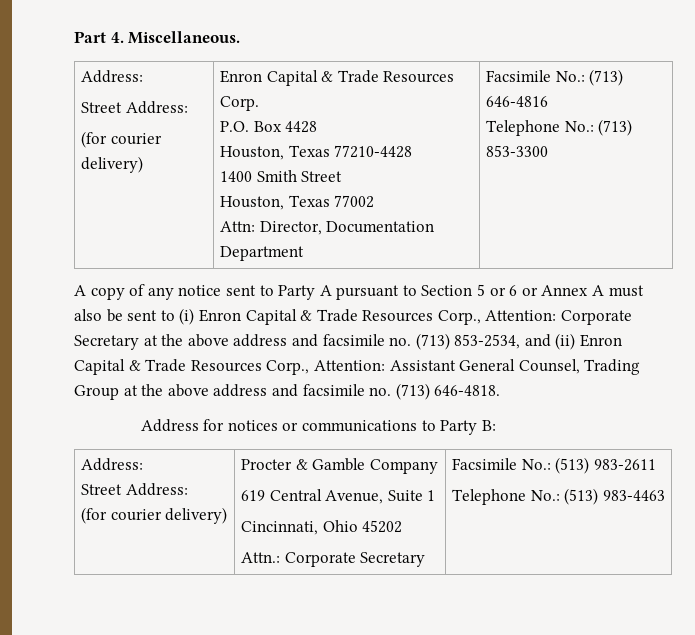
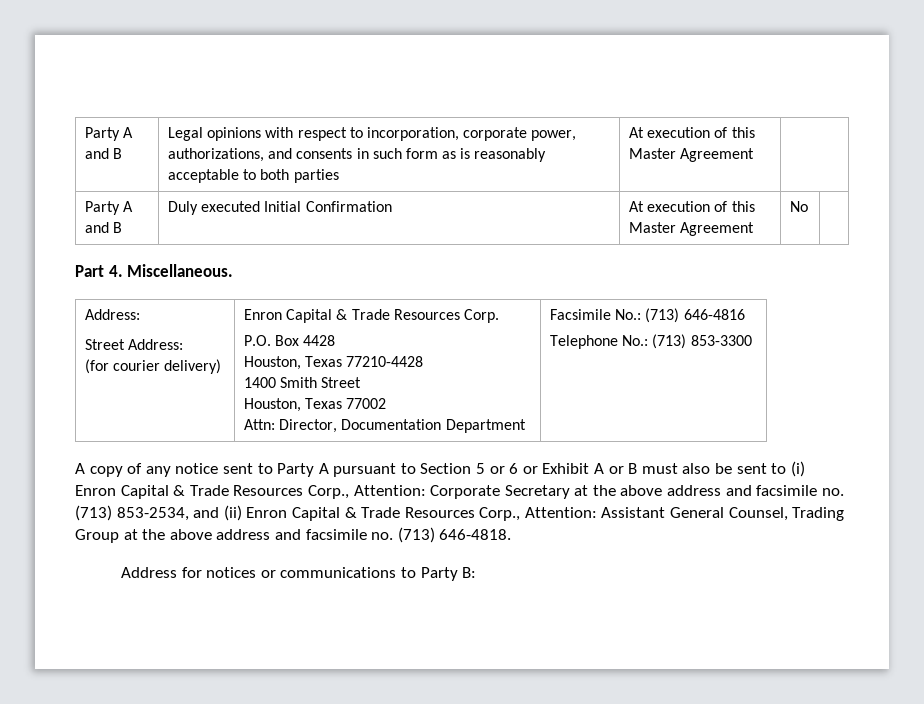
(74, 37) none -> [84,127,134,141] [84,148,123,159] [167,127,577,141] [167,148,547,162] [167,169,339,183] [628,127,755,138] [628,148,755,162] [84,201,134,215] [84,222,123,233] [167,201,392,215] [628,201,755,212] [628,222,755,236] [789,201,808,212] Party A and B | Legal opinions with respect to incorporation, corporate power, authorizations, and consents in such form as is reasonably acceptable to both parties | At execution of this Master Agreement | // Party A and B | Duly executed Initial Confirmation | At execution of this Master Agreement | No | //
[541,285,605,296] Annex A -> [542,463,638,474] Exhibit A or B
[81,458,144,471] [81,483,188,496] [81,507,228,524] [241,458,438,474] [241,489,436,504] [241,520,403,535] [241,552,426,567] [452,457,656,474] [452,488,665,505] // Address: // Street Address: // (for courier delivery) | Procter & Gamble Company // 619 Central Avenue, Suite 1 // Cincinnati, Ohio 45202 // Attn.: Corporate Secretary | Facsimile No.: (513) 983-2611 // Telephone No.: (513) 983-4463 -> (477, 572) none

